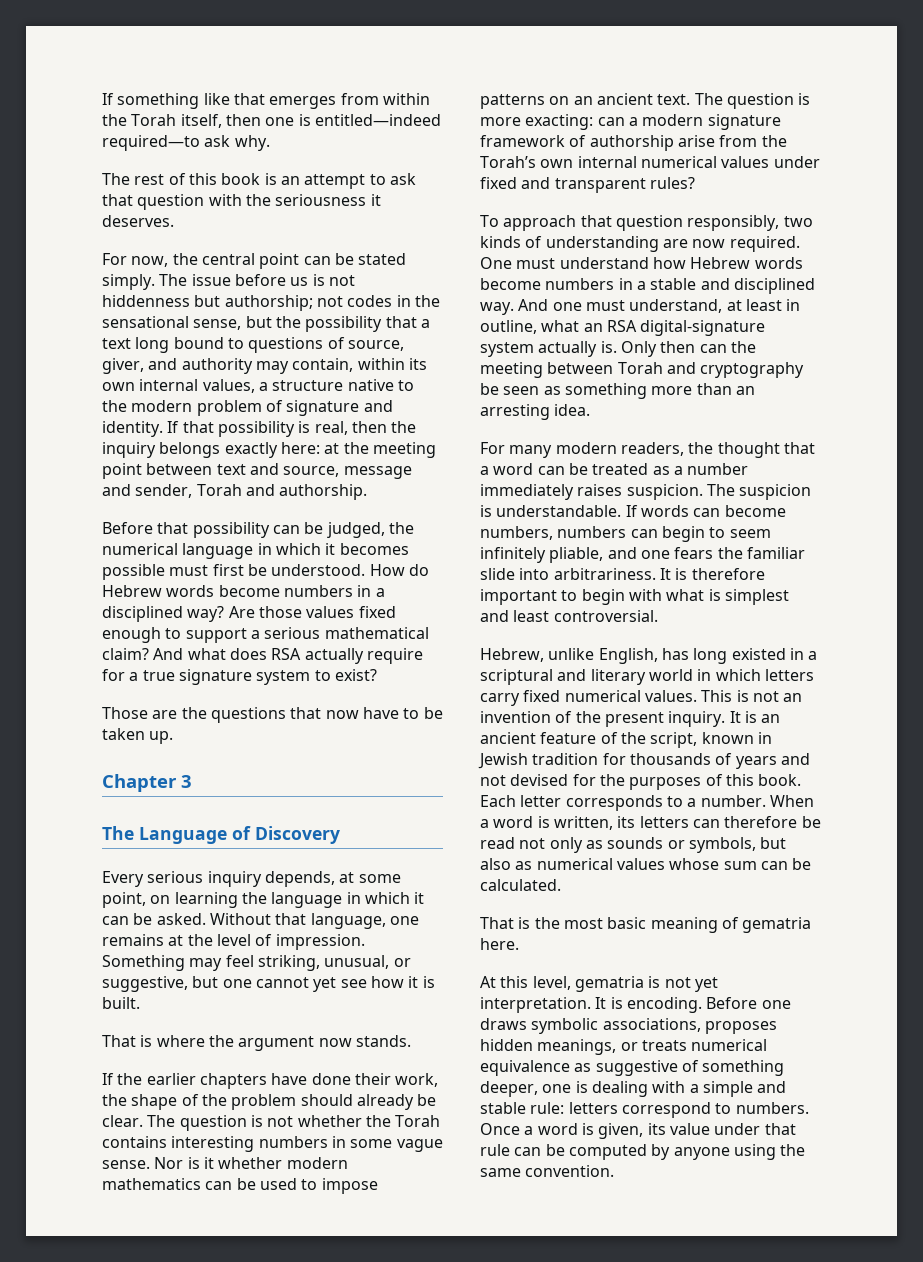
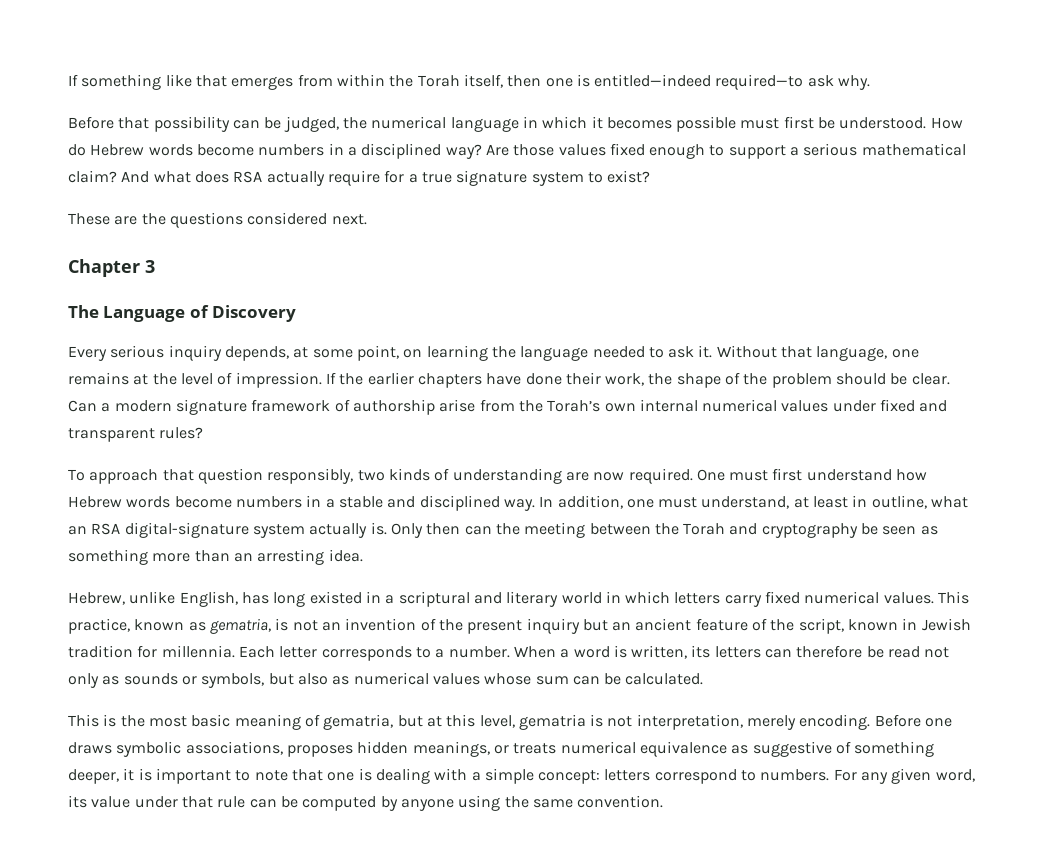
[102,173,416,189] [102,194,381,210] [102,215,174,227] [102,253,407,269] [102,274,355,290] [102,295,440,311] [102,316,430,332] [102,337,404,353] [102,358,427,374] [102,379,414,393] [102,400,393,416] [102,421,417,437] [102,442,436,458] [102,463,412,479] [102,484,368,500] // The rest of this book is an attempt to ask that question with the seriousness it deserves. // For now, the central point can be stated simply. The issue before us is not hiddenness but authorship; not codes in the sensational sense, but the possibility that a text long bound to questions of source, giver, and authority may contain, within its own internal values, a structure native to the modern problem of signature and identity. If that possibility is real, then the inquiry belongs exactly here: at the meeting point between text and source, message and sender, Torah and authorship. -> (871, 82) none
[102,707,148,719] Those -> [68,213,110,225] These
[290,707,443,719] [102,728,174,744] that now have to be taken up. -> [247,212,367,225] considered next.
[346,892,425,904] [102,913,206,925] in which it can be asked. -> [592,345,713,358] needed to ask it.
[102,955,411,971] [102,976,435,992] [102,997,140,1009] [102,1035,411,1051] Something may feel striking, unusual, or suggestive, but one cannot yet see how it is built. // That is where the argument now stands. // -> (322, 380) none
[356,1094,414,1110] already -> (887, 379) none
[147,1115,441,1131] [102,1136,443,1152] [102,1157,348,1169] [102,1178,378,1194] [480,93,811,109] [480,114,625,130] The question is not whether the Torah contains interesting numbers in some vague sense. Nor is it whether modern mathematics can be used to impose patterns on an ancient text. The question is more exacting: can -> [68,400,97,412] Can
(556, 263) none -> [772,468,803,481] first
[518,299,549,311] And -> [539,495,623,509] In addition,
(614, 368) none -> [654,523,679,535] the
[480,442,815,458] [480,463,749,475] [480,484,812,500] [480,505,786,517] [480,526,771,542] [480,547,805,563] [480,568,765,580] [480,589,789,605] [480,610,658,622] // For many modern readers, the thought that a word can be treated as a number immediately raises suspicion. The suspicion is understandable. If words can become numbers, numbers can begin to seem infinitely pliable, and one fears the familiar slide into arbitrariness. It is therefore important to begin with what is simplest and least controversial. -> (363, 555) none
(733, 696) none -> [68,618,271,634] practice, known as gematria,
[668,711,757,727] inquiry. It is -> [526,618,608,634] inquiry but
[629,753,810,769] [480,774,802,790] thousands of years and not devised for the purposes of this book. -> [161,645,235,658] millennia.
[480,917,514,929] That -> [68,714,99,727] This
[742,917,812,933] [480,938,519,950] [480,976,496,988] gematria here. // At -> [323,714,442,730] gematria, but at
[694,977,718,992] [480,997,623,1013] yet interpretation. It is -> [636,714,797,730] interpretation, merely
(538, 1089) none -> [123,768,323,784] it is important to note that
[757,1081,787,1093] [480,1102,565,1114] and stable rule: -> [538,770,601,784] concept:
[480,1123,644,1139] Once a word is given, -> [833,768,975,784] For any given word,

